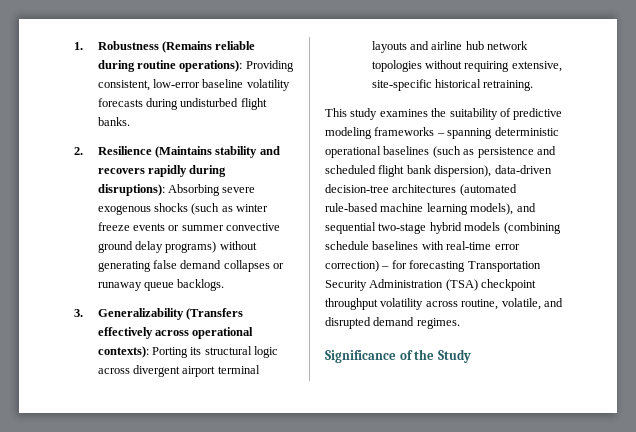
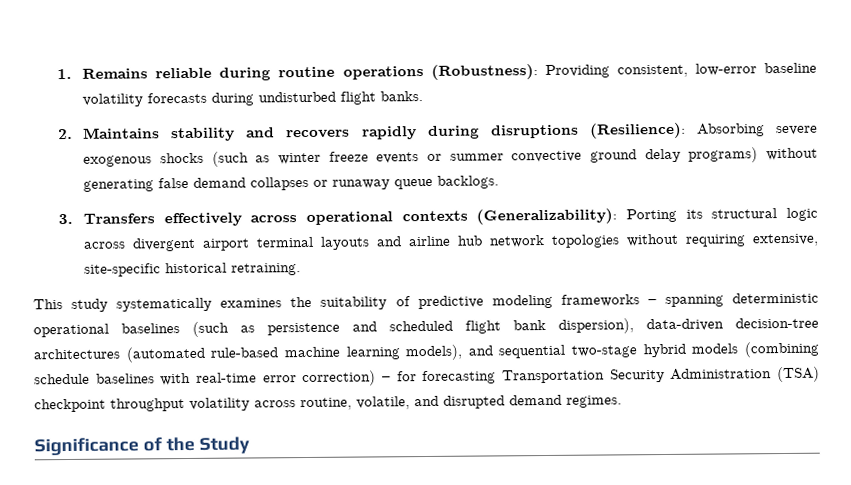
[97,41,212,53] Robustness (Remains -> [82,68,149,79] Remains
[179,60,243,72] operations): -> [342,64,538,80] operations (Robustness):
[97,146,212,158] Resilience (Maintains -> [83,127,161,139] Maintains
[97,184,165,196] disruptions): -> [490,122,686,139] disruptions (Resilience):
[97,308,243,320] Generalizability (Transfers -> [83,213,156,224] Transfers
[97,346,149,358] contexts): -> [401,208,618,225] contexts (Generalizability):
(378, 114) none -> [116,297,213,312] systematically

